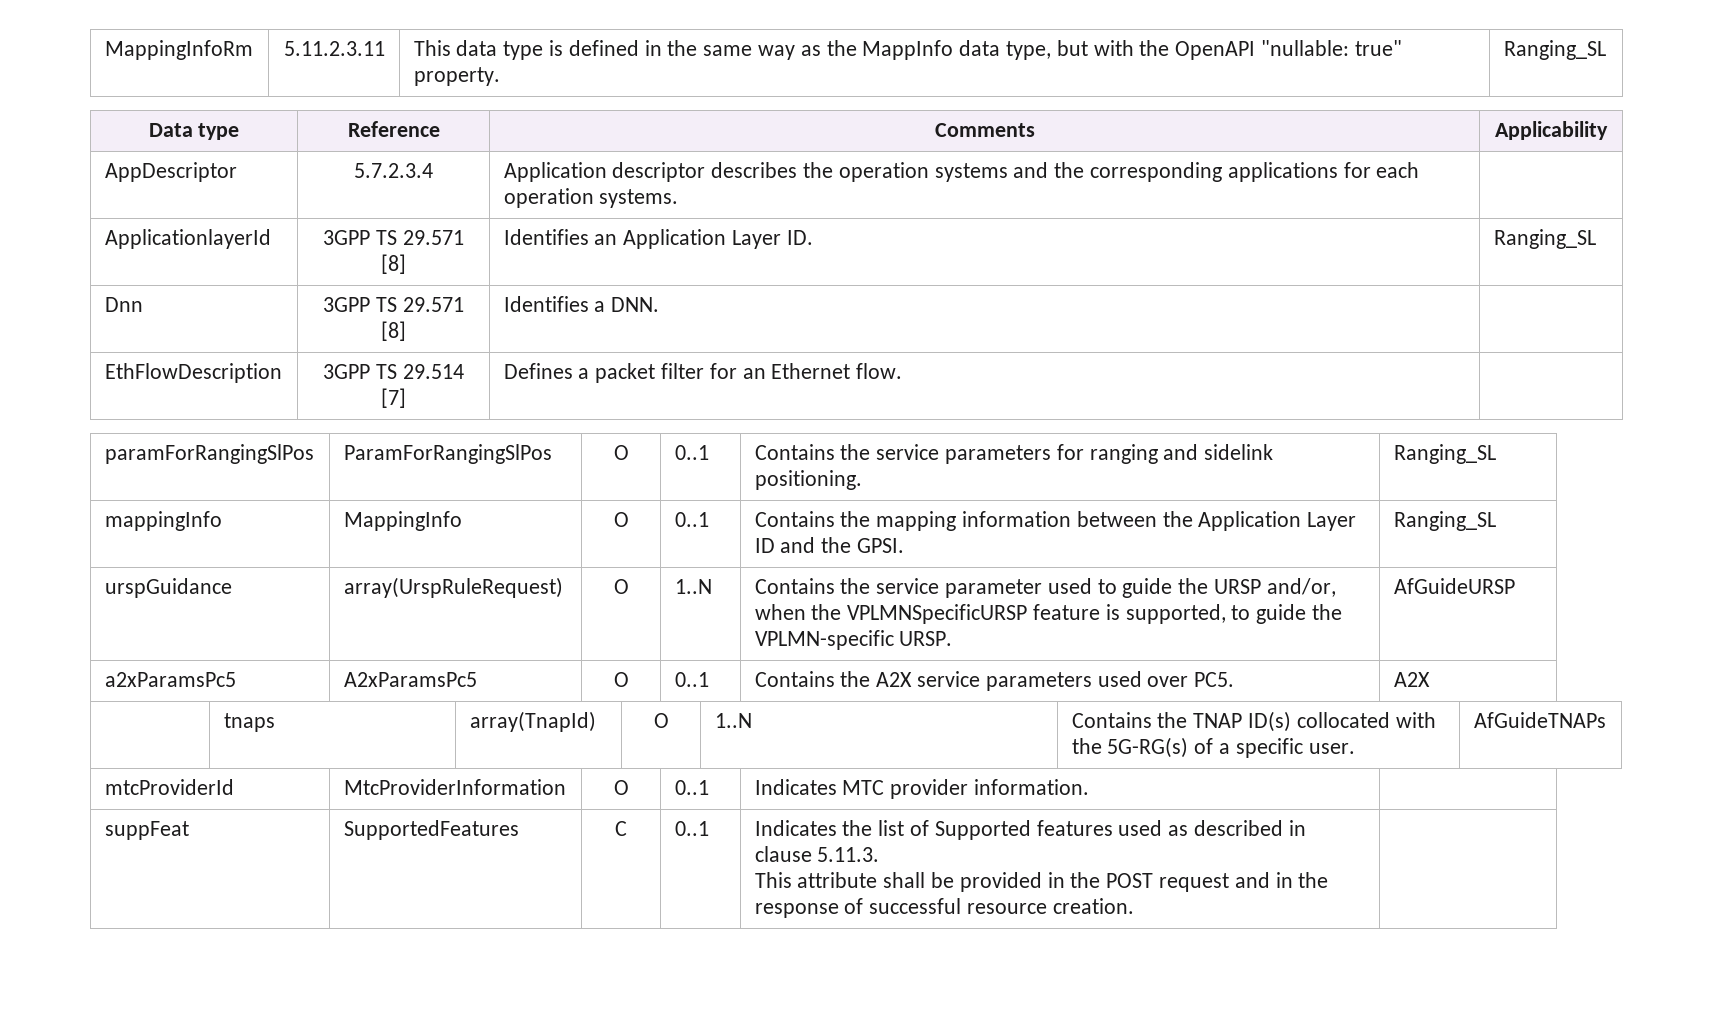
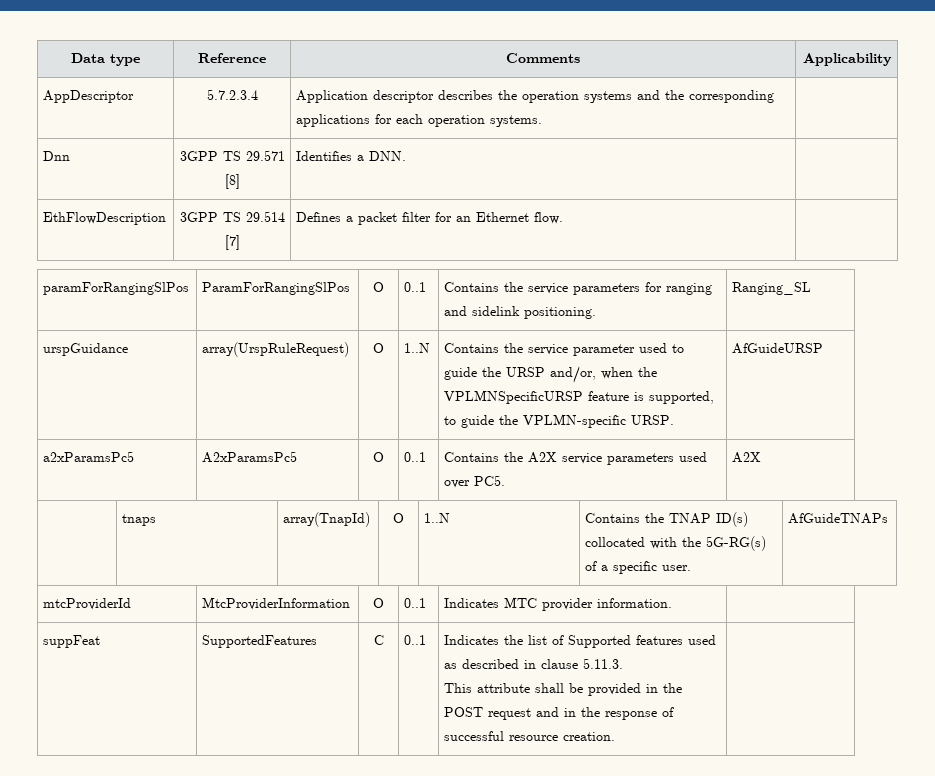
[104,40,253,60] [283,41,385,56] [413,40,1402,60] [413,67,500,86] [1503,40,1606,60] MappingInfoRm | 5.11.2.3.11 | This data type is defined in the same way as the MappInfo data type, but with the OpenAPI "nullable: true" property. | Ranging_SL // -> (71, 58) none
[104,229,271,249] [323,230,464,245] [381,254,406,274] [503,229,813,249] [1493,229,1596,249] // ApplicationlayerId | 3GPP TS 29.571 [8] | Identifies an Application Layer ID. | Ranging_SL -> (543, 121) none
[104,511,222,531] [343,511,462,531] [613,512,629,527] [674,512,709,527] [754,511,1357,531] [754,537,904,553] [1393,511,1496,531] // mappingInfo | MappingInfo | O | 0..1 | Contains the mapping information between the Application Layer ID and the GPSI. | Ranging_SL -> (812, 288) none

